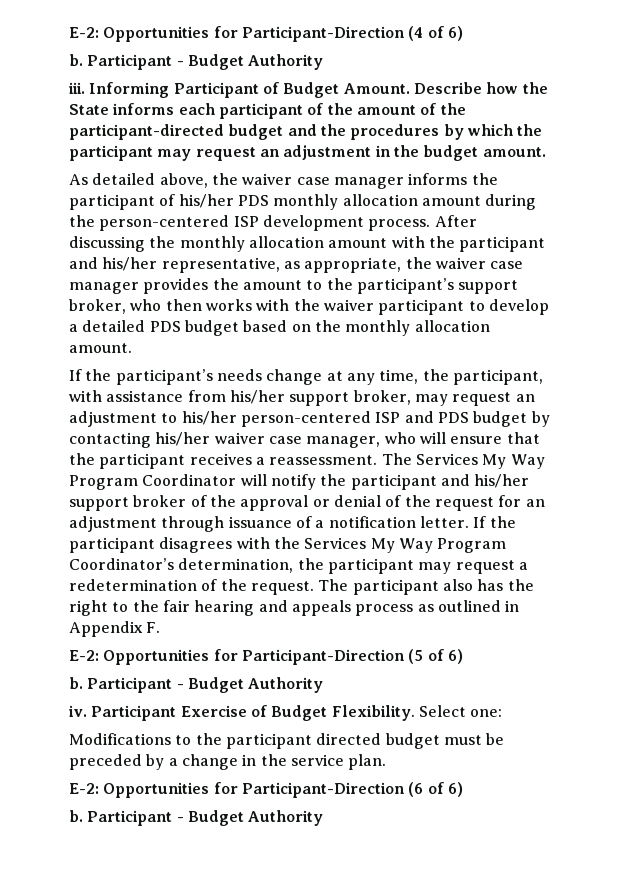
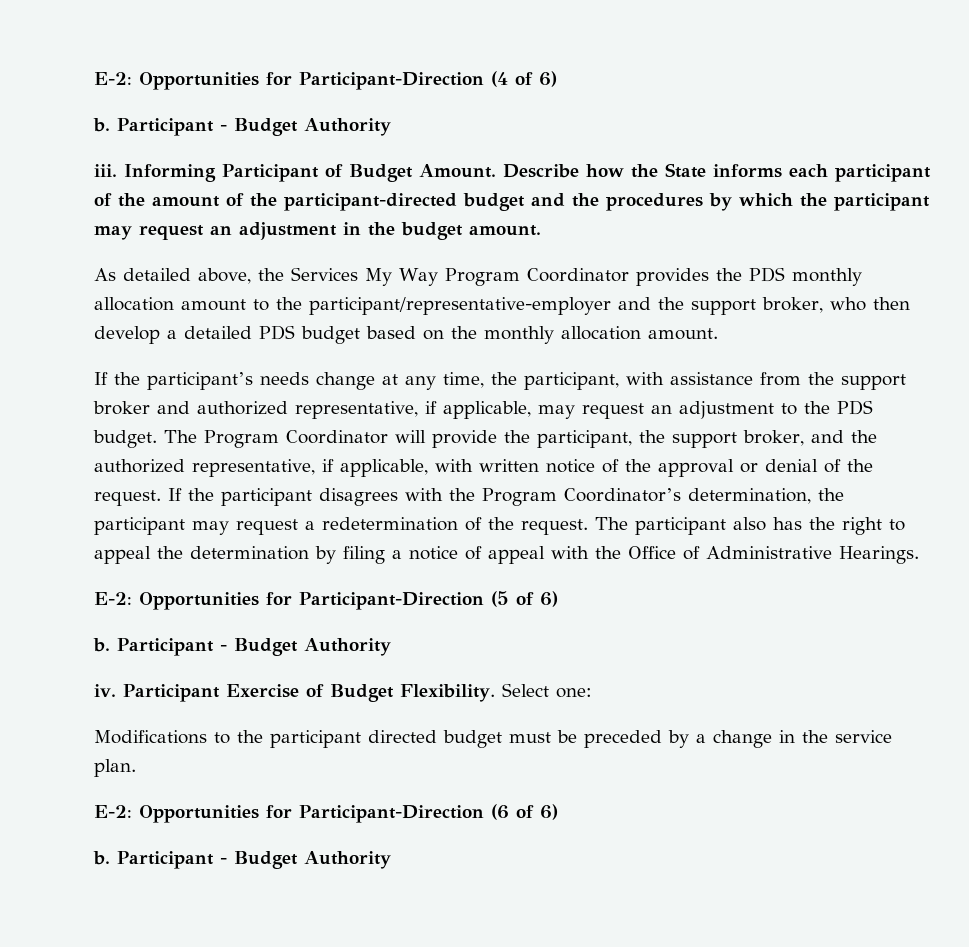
[242,173,498,189] [69,194,537,210] [69,215,477,231] [69,236,546,252] [69,257,524,273] [69,278,519,294] [69,299,485,315] waiver case manager informs the participant of his/her PDS monthly allocation amount during the person-centered ISP development process. After discussing the monthly allocation amount with the participant and his/her representative, as appropriate, the waiver case manager provides the amount to the participant’s support broker, who then works with the waiver participant to -> [291,267,862,286] [94,297,910,315] Services My Way Program Coordinator provides the PDS monthly allocation amount to the participant/representative-employer and the support broker, who then
[229,390,411,406] his/her support broker, -> [808,372,906,390] [93,401,531,419] the support broker and authorized representative, if applicable,
[181,411,550,427] [69,432,540,448] [69,453,545,469] [69,474,530,490] [69,495,187,511] his/her person-centered ISP and PDS budget by contacting his/her waiver case manager, who will ensure that the participant receives a reassessment. The Services My Way Program Coordinator will notify the participant and his/her support broker -> [804,400,873,415] [93,430,877,448] [94,459,595,477] the PDS budget. The Program Coordinator will provide the participant, the support broker, and the authorized representative, if applicable, with written notice
[434,495,545,511] [69,516,469,532] request for an adjustment through issuance of a notification letter. -> [94,490,161,506] request.
[304,537,433,553] Services My Way -> (475, 494) none
[132,600,520,616] [69,621,161,637] the fair hearing and appeals process as outlined in Appendix F. -> [94,546,919,564] appeal the determination by filing a notice of appeal with the Office of Administrative Hearings.

